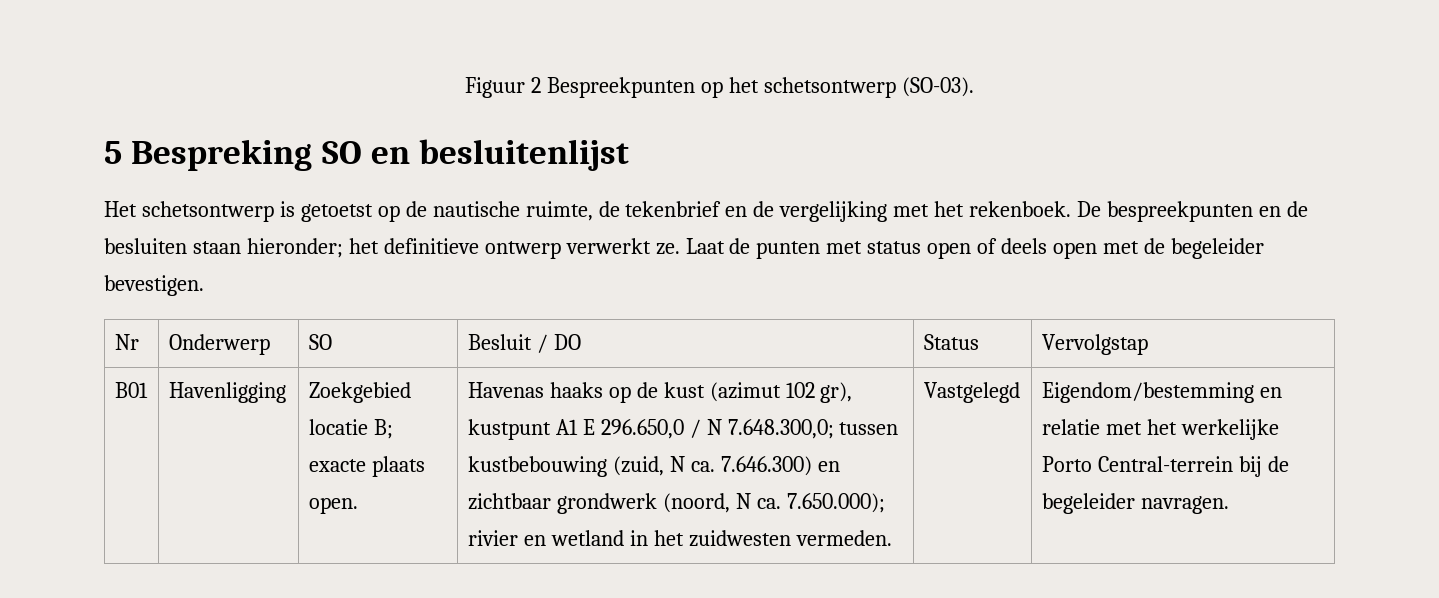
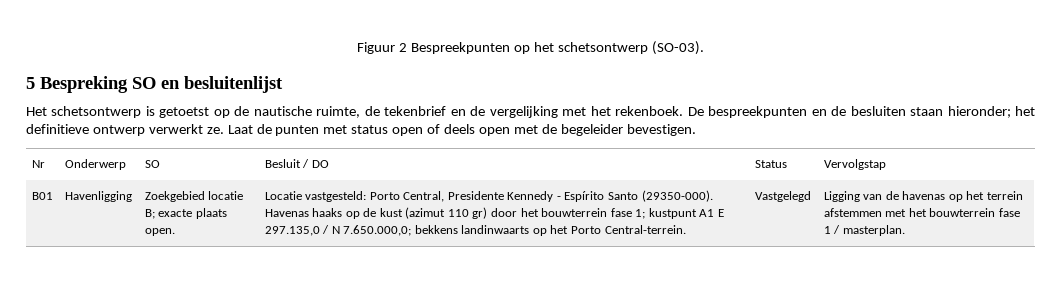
(358, 505) none -> [264,190,713,202] Locatie vastgesteld: Porto Central, Presidente Kennedy - Espírito Santo (29350-000).
[785,382,853,403] 102 gr), -> [447,207,646,219] 110 gr) door het bouwterrein fase 1;
[600,419,684,439] 296.650,0 -> [264,226,320,236] 297.135,0
[727,419,899,439] [467,456,840,477] [467,493,885,514] [467,530,892,547] [923,382,1020,403] [1041,382,1282,403] [1041,419,1279,440] [1041,456,1289,477] [1041,493,1229,514] 7.648.300,0; tussen kustbebouwing (zuid, N ca. 7.646.300) en zichtbaar grondwerk (noord, N ca. 7.650.000); rivier en wetland in het zuidwesten vermeden. | Vastgelegd | Eigendom/bestemming en relatie met het werkelijke Porto Central-terrein bij de begeleider navragen. -> [343,225,686,236] [754,191,811,202] [823,191,1023,202] [823,208,1020,217] [823,225,905,236] 7.650.000,0; bekkens landinwaarts op het Porto Central-terrein. | Vastgelegd | Ligging van de havenas op het terrein afstemmen met het bouwterrein fase 1 / masterplan.

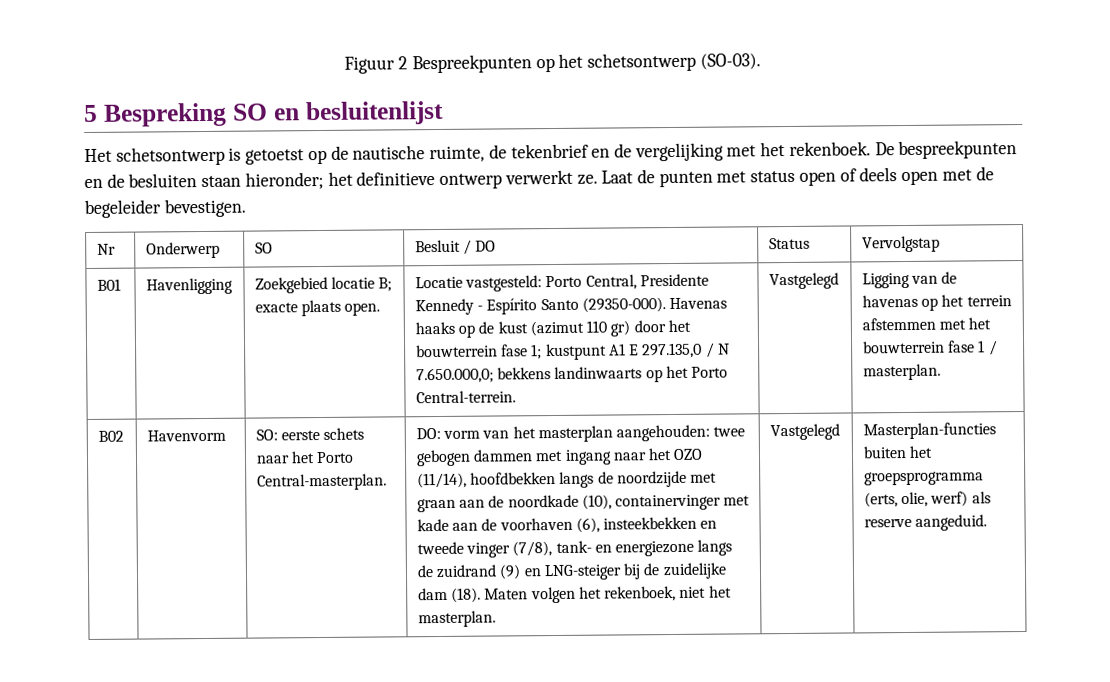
(905, 230) none -> [97,430,124,442] [146,429,226,442] [255,427,365,441] [255,451,355,464] [256,473,387,491] [415,424,746,443] [415,448,704,467] [416,470,718,489] [416,494,751,513] [416,516,718,533] [416,539,733,558] [416,562,727,581] [417,585,732,604] [417,610,496,628] [769,423,840,441] [862,422,996,440] [862,445,933,459] [863,471,984,486] [863,491,991,508] [863,514,987,531] // B02 | Havenvorm | SO: eerste schets naar het Porto Central-masterplan. | DO: vorm van het masterplan aangehouden: twee gebogen dammen met ingang naar het OZO (11/14), hoofdbekken langs de noordzijde met graan aan de noordkade (10), containervinger met kade aan de voorhaven (6), insteekbekken en tweede vinger (7/8), tank- en energiezone langs de zuidrand (9) en LNG-steiger bij de zuidelijke dam (18). Maten volgen het rekenboek, niet het masterplan. | Vastgelegd | Masterplan-functies buiten het groepsprogramma (erts, olie, werf) als reserve aangeduid.

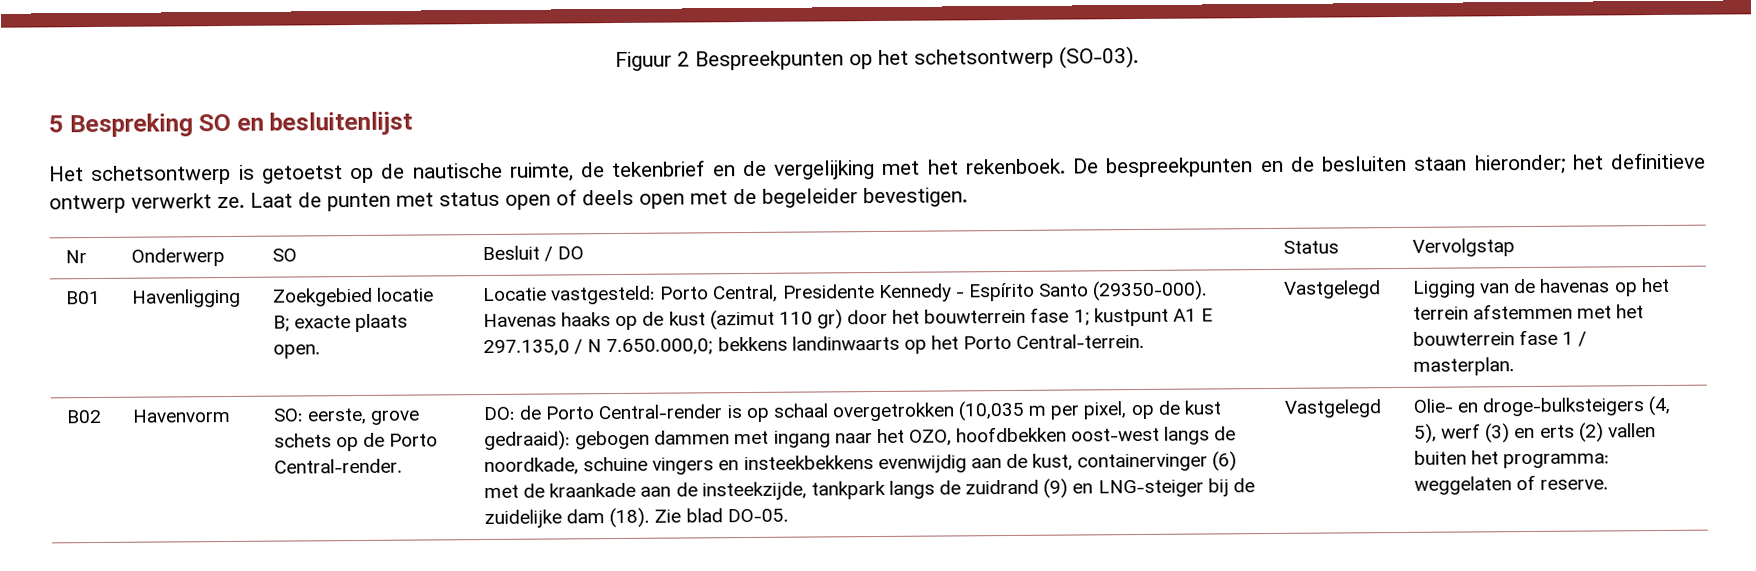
[280,427,365,441] [255,451,355,464] [256,473,387,491] [415,424,746,443] eerste schets naar het Porto Central-masterplan. | DO: vorm van het masterplan aangehouden: twee -> [307,407,421,425] [273,432,439,452] [273,458,403,474] [482,400,1221,423] [483,430,571,452] eerste, grove schets op de Porto Central-render. | DO: de Porto Central-render is op schaal overgetrokken (10,035 m per pixel, op de kust gedraaid):
[673,448,704,460] [416,470,718,489] [416,494,751,513] [416,516,718,533] [416,540,695,558] OZO (11/14), hoofdbekken langs de noordzijde met graan aan de noordkade (10), containervinger met kade aan de voorhaven (6), insteekbekken en tweede vinger (7/8), tank- en energiezone -> [908,426,1237,446] [483,451,1238,476] [483,480,886,501] OZO, hoofdbekken oost-west langs de noordkade, schuine vingers en insteekbekkens evenwijdig aan de kust, containervinger (6) met de kraankade aan de insteekzijde, tankpark
[484,585,732,604] [417,610,496,628] [769,423,840,441] [862,422,996,440] [862,445,933,459] [863,471,984,486] [863,491,991,508] [863,514,987,531] Maten volgen het rekenboek, niet het masterplan. | Vastgelegd | Masterplan-functies buiten het groepsprogramma (erts, olie, werf) als reserve aangeduid. -> [654,508,789,523] [1283,399,1382,418] [1412,395,1672,417] [1413,422,1656,444] [1413,450,1611,469] [1413,474,1610,495] Zie blad DO-05. | Vastgelegd | Olie- en droge-bulksteigers (4, 5), werf (3) en erts (2) vallen buiten het programma: weggelaten of reserve.

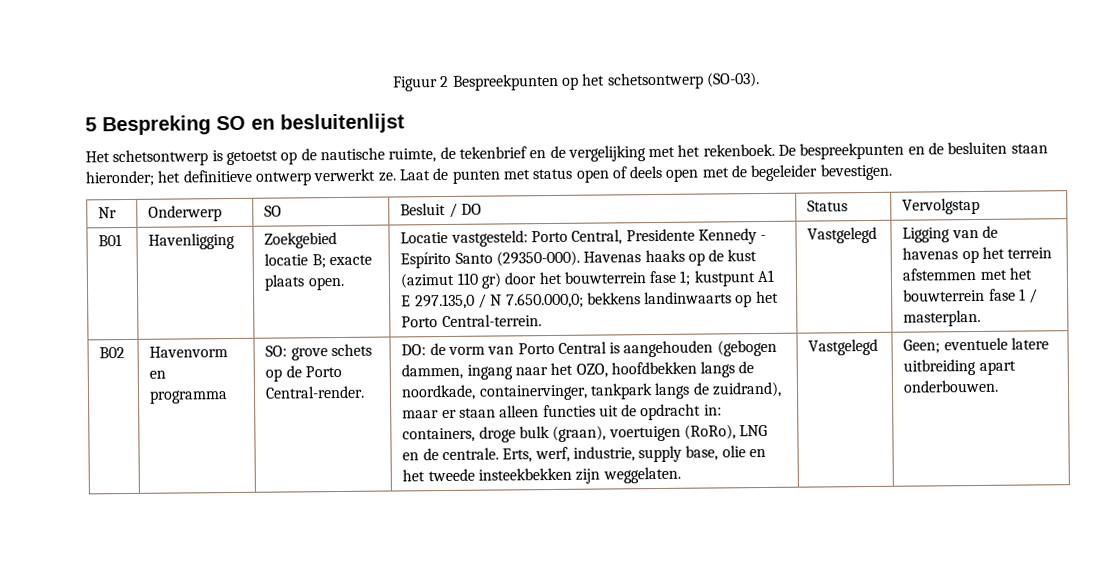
(231, 415) none -> [149,370,167,379] [149,390,229,404] en programma
[307,407,368,425] eerste, -> (288, 351) none
[545,400,1221,423] [483,430,770,452] Porto Central-render is op schaal overgetrokken (10,035 m per pixel, op de kust gedraaid): gebogen dammen met -> [447,339,777,358] [401,363,464,380] vorm van Porto Central is aangehouden (gebogen dammen,
[1071,427,1161,442] oost-west -> (697, 368) none
[583,451,1238,475] [483,478,1255,501] [483,507,789,529] [1283,399,1382,418] [1412,395,1672,417] [1413,422,1656,444] [1413,450,1611,469] [1413,474,1610,495] schuine vingers en insteekbekkens evenwijdig aan de kust, containervinger (6) met de kraankade aan de insteekzijde, tankpark langs de zuidrand (9) en LNG-steiger bij de zuidelijke dam (18). Zie blad DO-05. | Vastgelegd | Olie- en droge-bulksteigers (4, 5), werf (3) en erts (2) vallen buiten het programma: weggelaten of reserve. -> [478,381,782,401] [402,403,722,421] [402,424,769,443] [402,445,767,463] [402,466,681,484] [808,338,879,356] [903,337,1049,354] [903,358,1016,376] [903,379,1000,393] containervinger, tankpark langs de zuidrand), maar er staan alleen functies uit de opdracht in: containers, droge bulk (graan), voertuigen (RoRo), LNG en de centrale. Erts, werf, industrie, supply base, olie en het tweede insteekbekken zijn weggelaten. | Vastgelegd | Geen; eventuele latere uitbreiding apart onderbouwen.

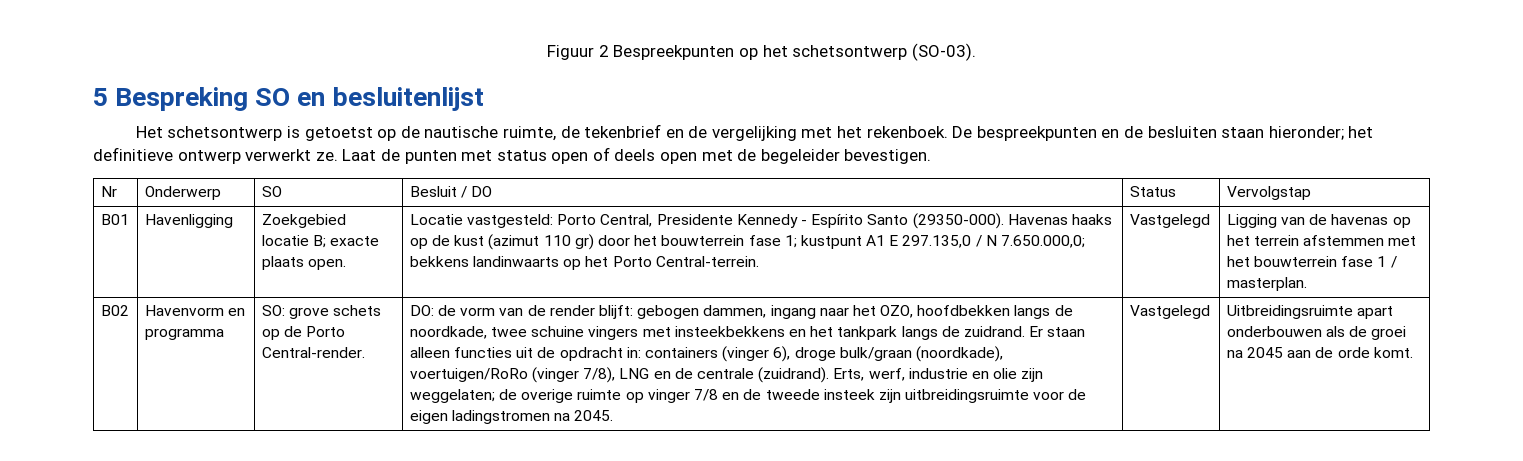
[517,339,777,358] Porto Central is aangehouden (gebogen -> [527,305,700,319] de render blijft: gebogen
[478,381,782,401] [402,409,457,419] containervinger, tankpark langs de zuidrand), maar er -> [491,326,1044,340] twee schuine vingers met insteekbekkens en het tankpark langs de zuidrand. Er
[402,424,769,443] [402,445,767,463] [402,466,681,484] [808,338,879,356] [903,337,1049,354] [903,358,1016,376] [903,379,1000,393] containers, droge bulk (graan), voertuigen (RoRo), LNG en de centrale. Erts, werf, industrie, supply base, olie en het tweede insteekbekken zijn weggelaten. | Vastgelegd | Geen; eventuele latere uitbreiding apart onderbouwen. -> [644,346,1003,362] [409,367,1044,383] [409,389,1087,403] [409,410,614,424] [1129,305,1210,319] [1226,305,1394,319] [1226,326,1407,340] [1226,347,1413,358] containers (vinger 6), droge bulk/graan (noordkade), voertuigen/RoRo (vinger 7/8), LNG en de centrale (zuidrand). Erts, werf, industrie en olie zijn weggelaten; de overige ruimte op vinger 7/8 en de tweede insteek zijn uitbreidingsruimte voor de eigen ladingstromen na 2045. | Vastgelegd | Uitbreidingsruimte apart onderbouwen als de groei na 2045 aan de orde komt.

